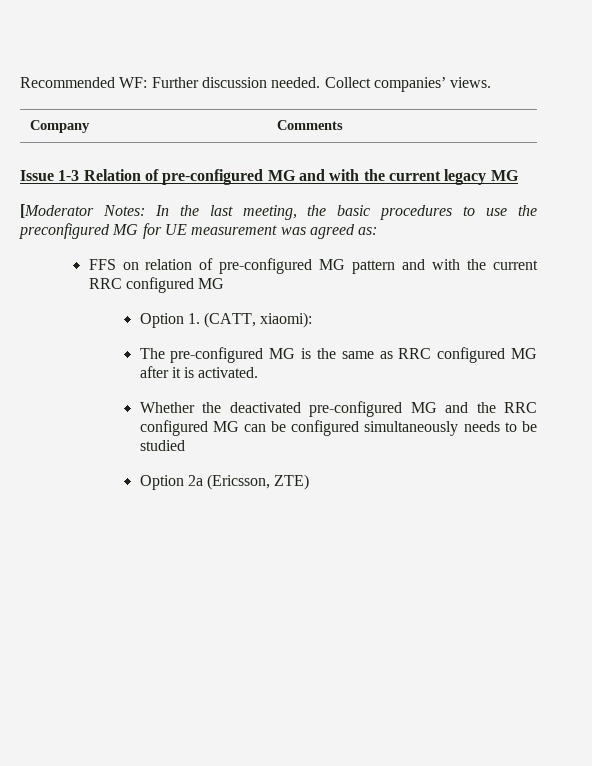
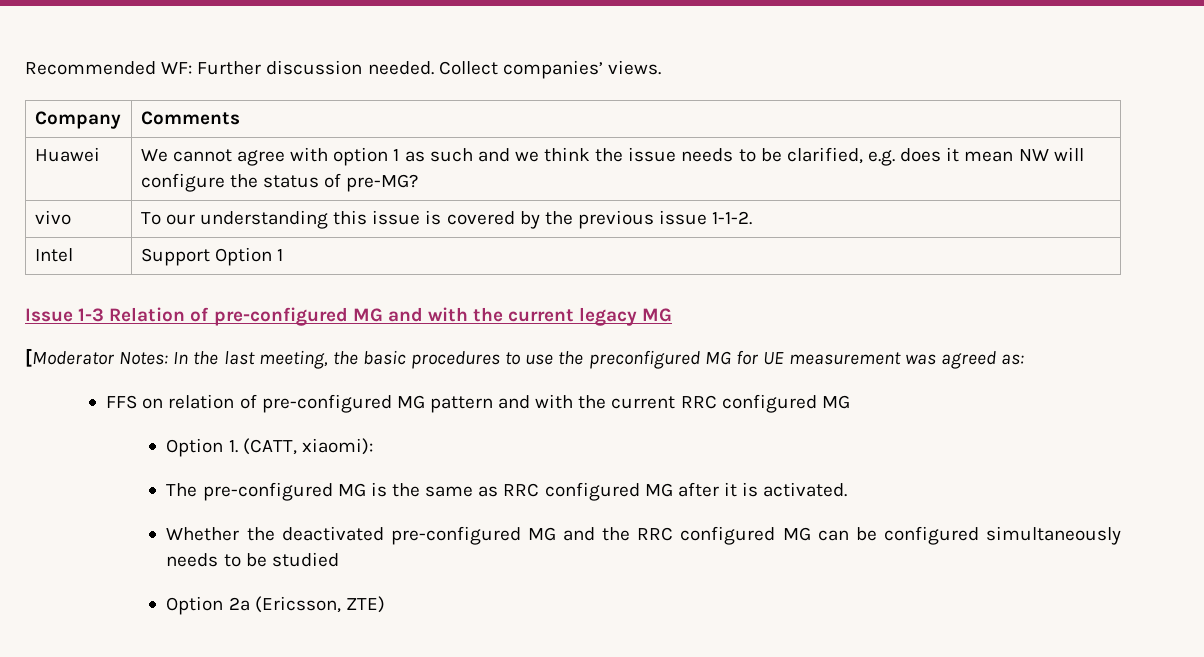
(343, 125) none -> [34,147,100,162] [140,147,1084,166] [140,173,419,192] [34,210,71,225] [140,210,753,229] [34,248,73,262] [140,247,284,266] // Huawei | We cannot agree with option 1 as such and we think the issue needs to be clarified, e.g. does it mean NW will configure the status of pre-MG? // vivo | To our understanding this issue is covered by the previous issue 1-1-2. // Intel | Support Option 1

